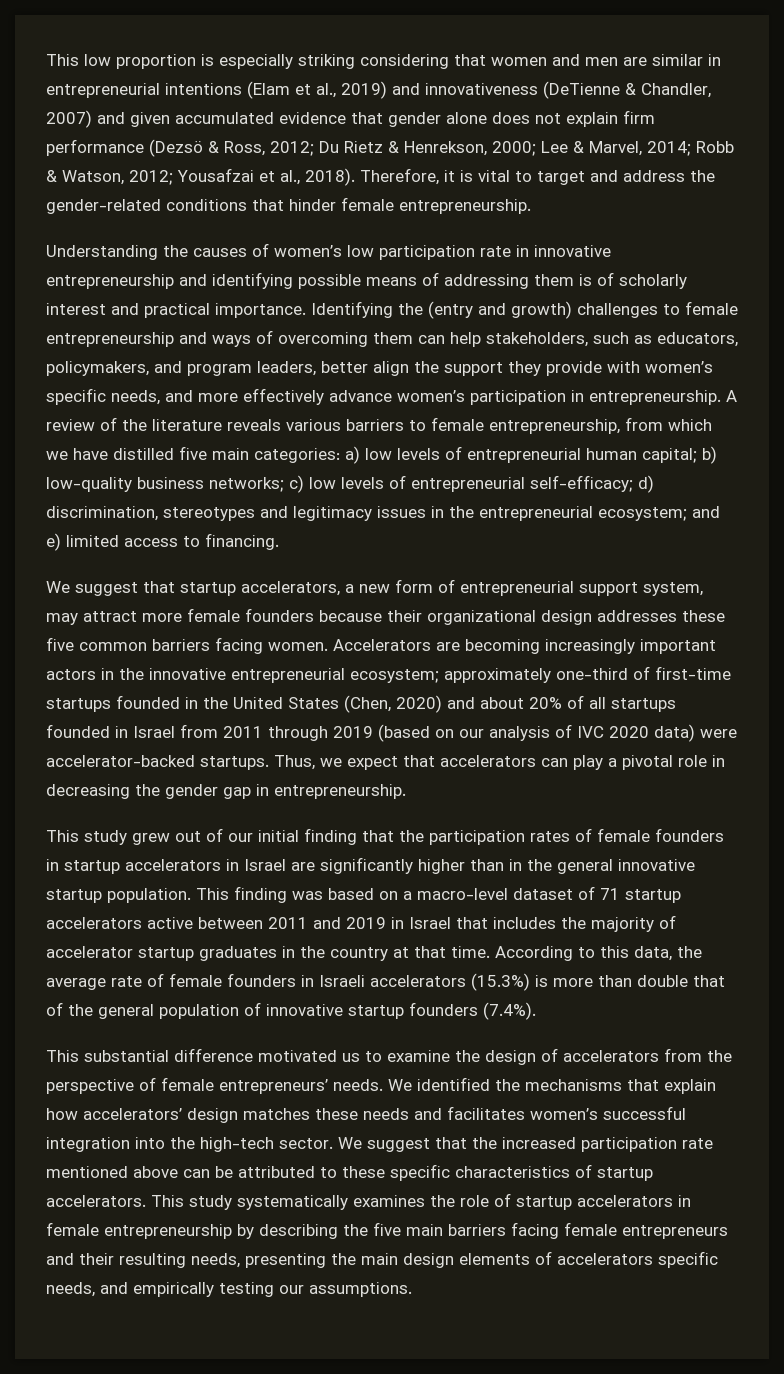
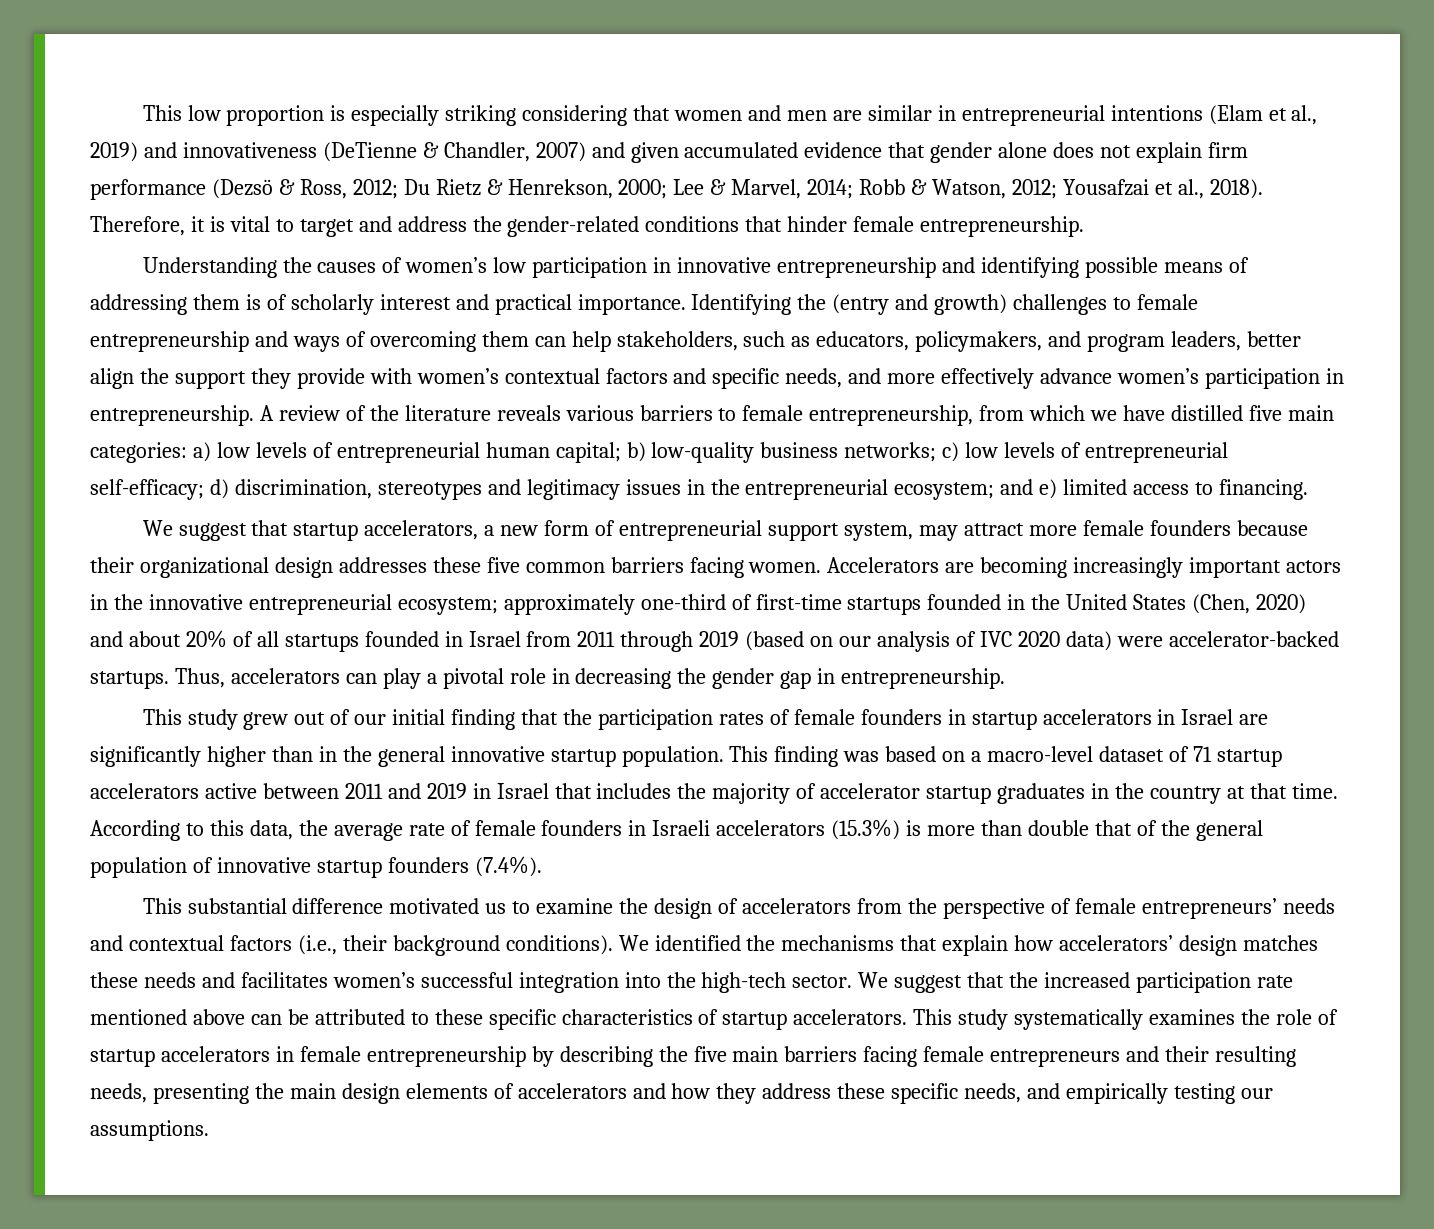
[480,246,511,257] rate -> (648, 267) none
(713, 367) none -> [504,368,707,384] contextual factors and
[320,755,435,770] we expect that -> (225, 678) none
[333,1079,383,1091] needs. -> [1282,898,1335,914] [90,935,613,956] needs and contextual factors (i.e., their background conditions).
(653, 1259) none -> [632,1083,886,1104] and how they address these

